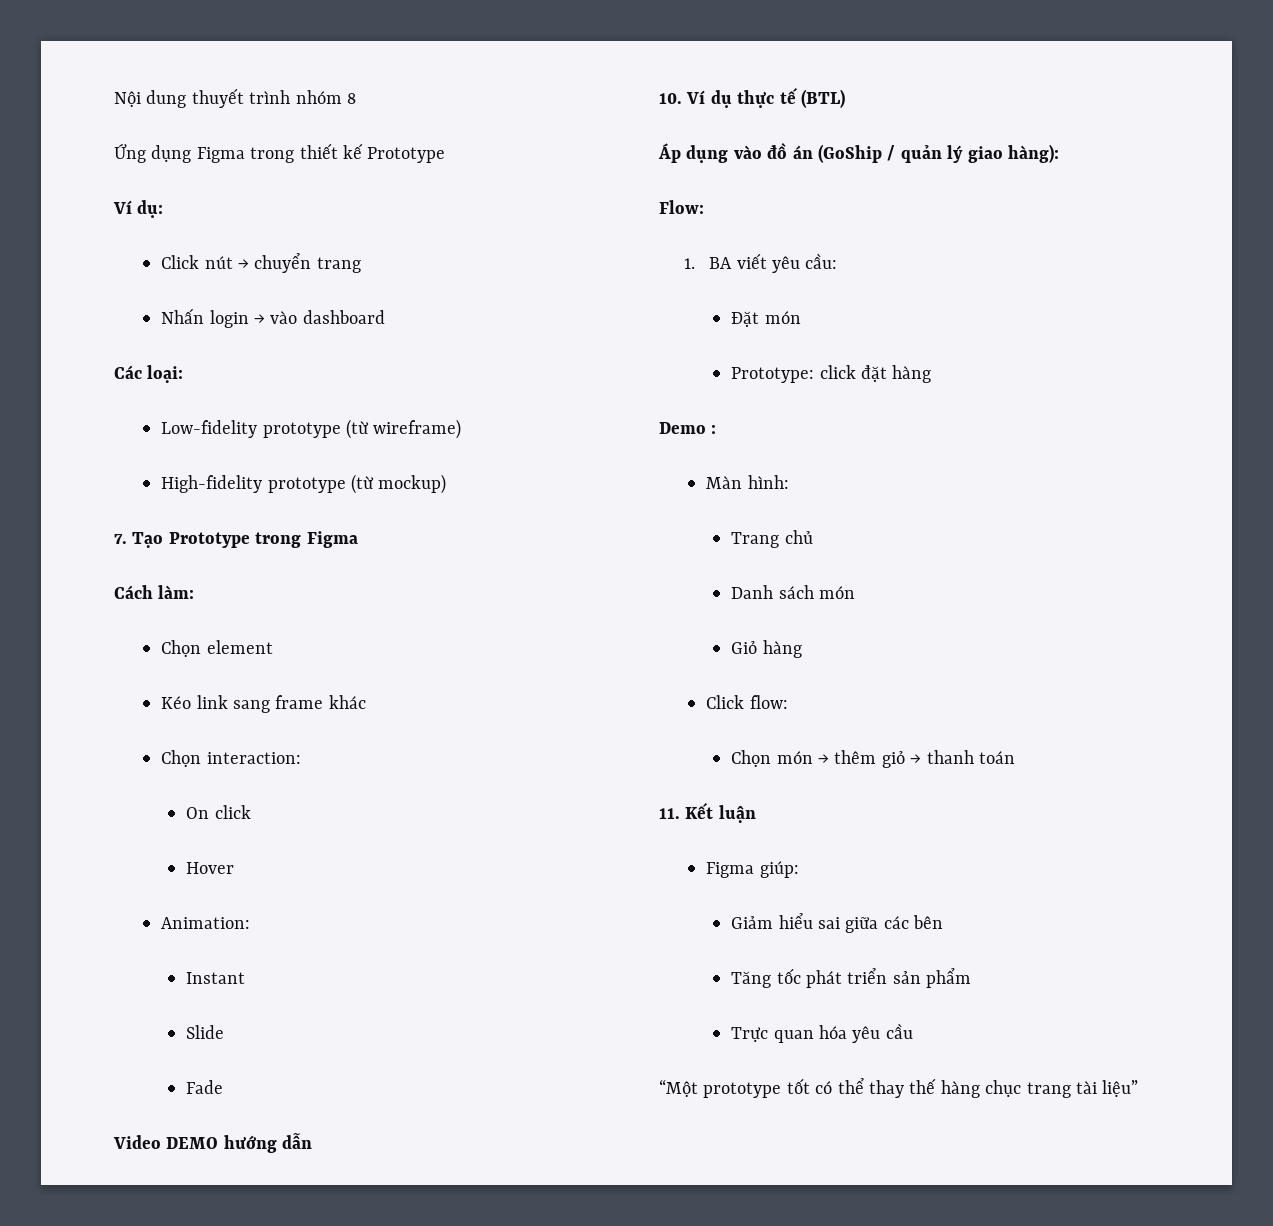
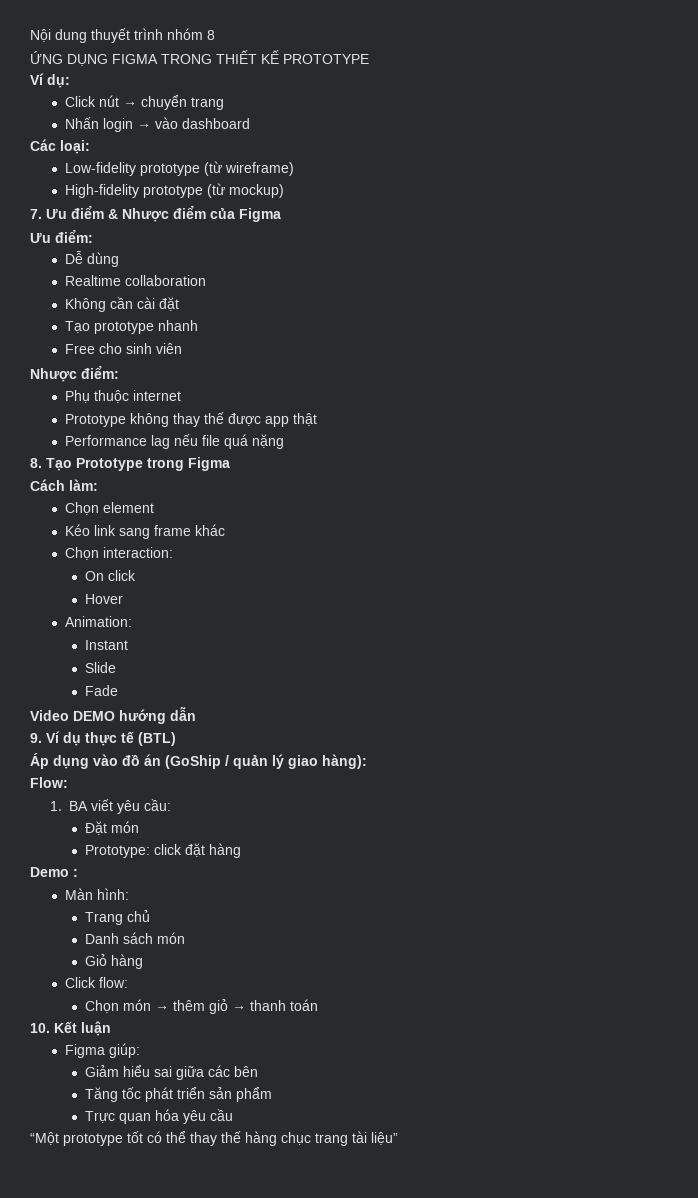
[114,143,446,163] Ứng dụng Figma trong thiết kế Prototype -> [30,50,369,66] ỨNG DỤNG FIGMA TRONG THIẾT KẾ PROTOTYPE
(127, 539) none -> [46,205,281,222] [30,229,93,243] [64,251,119,267] [64,275,206,286] [64,297,179,312] [64,320,198,334] [64,343,182,354] [30,365,119,382] [64,390,181,403] [64,412,317,427] [64,434,284,449] [30,458,42,468] Ưu điểm & Nhược điểm của Figma // Ưu điểm: // Dễ dùng // Realtime collaboration // Không cần cài đặt // Tạo prototype nhanh // Free cho sinh viên // Nhược điểm: // Phụ thuộc internet // Prototype không thay thế được app thật // Performance lag nếu file quá nặng // 8.
[659,93,682,104] 10. -> [30,733,42,743] 9.
[659,808,680,819] 11. -> [30,1023,50,1033] 10.

